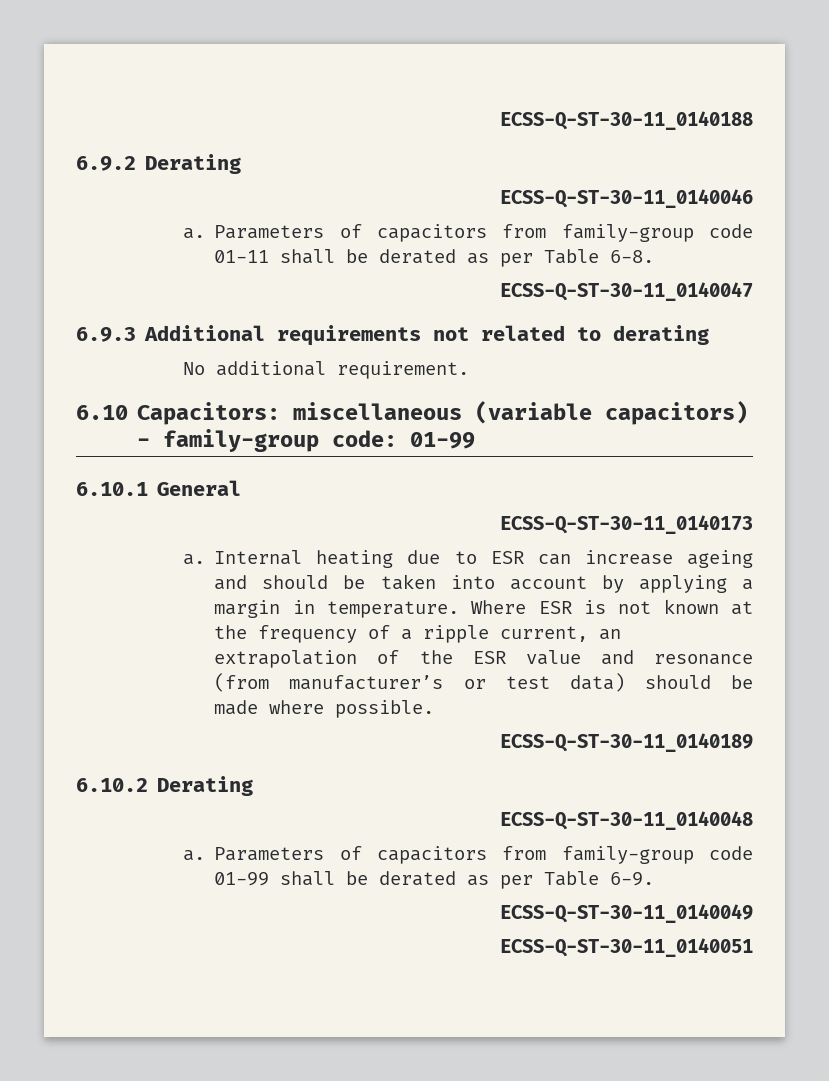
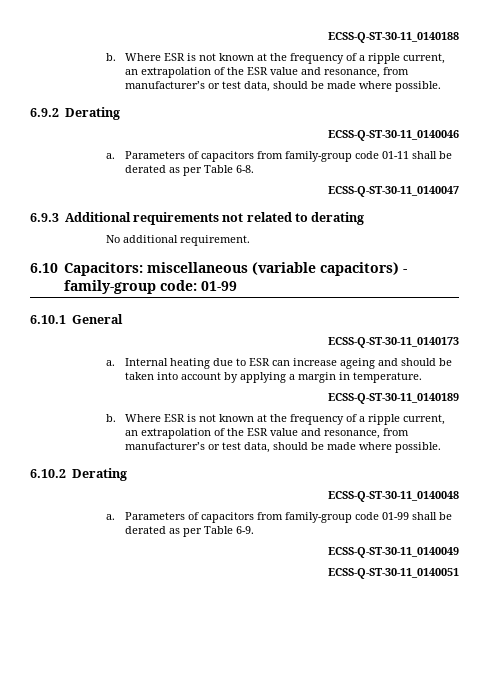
(753, 120) none -> [105,53,445,64] [124,67,409,78] [124,81,441,92] // b. Where ESR is not known at the frequency of a ripple current, an extrapolation of the ESR value and resonance, from manufacturer’s or test data, should be made where possible.
(459, 609) none -> [328,393,459,404] [105,414,116,422] // ECSS-Q-ST-30-11_0140189 // b.
[654,654,753,665] [214,673,753,692] [214,700,435,718] [500,733,753,752] resonance (from manufacturer’s or test data) should be made where possible. // ECSS-Q-ST-30-11_0140189 -> [323,428,409,439] [124,442,441,453] resonance, from manufacturer’s or test data, should be made where possible.

